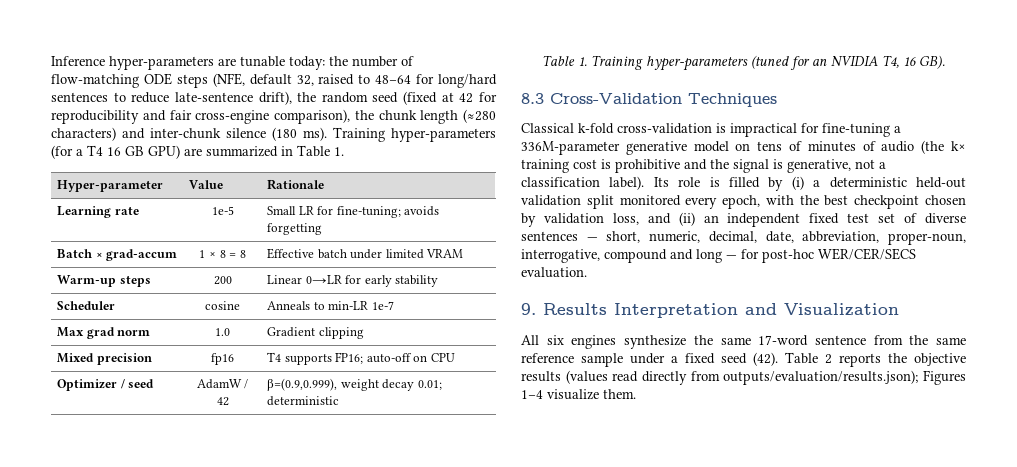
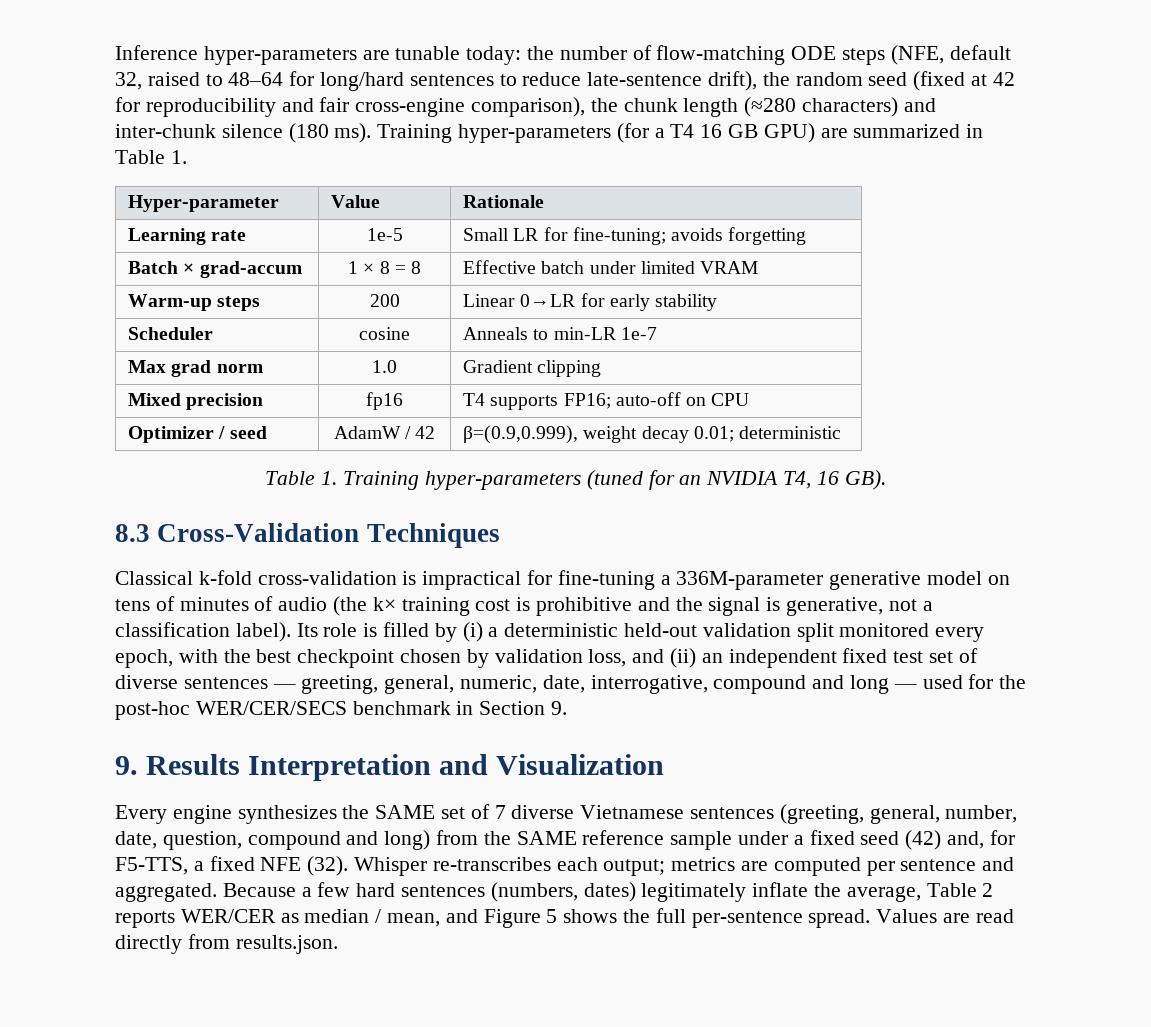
[606,231,966,245] short, numeric, decimal, date, abbreviation, proper-noun, -> [301,675,585,694] greeting, general, numeric, date,
[741,248,916,263] [521,267,587,278] for post-hoc WER/CER/SECS evaluation. -> [922,674,1027,689] [115,701,568,720] used for the post-hoc WER/CER/SECS benchmark in Section 9.
[521,335,866,349] All six engines synthesize the same 17-word sentence -> [115,804,1018,824] [115,830,431,850] Every engine synthesizes the SAME set of 7 diverse Vietnamese sentences (greeting, general, number, date, question, compound and long)
[936,337,966,345] same -> [516,831,577,845] SAME
[753,352,966,367] [521,370,966,385] [521,389,636,400] (42). Table 2 reports the objective results (values read directly from outputs/evaluation/results.json); Figures 1–4 visualize them. -> [905,830,1015,850] [115,856,1015,876] [115,882,994,902] [115,908,1014,928] [115,934,338,954] (42) and, for F5-TTS, a fixed NFE (32). Whisper re-transcribes each output; metrics are computed per sentence and aggregated. Because a few hard sentences (numbers, dates) legitimately inflate the average, Table 2 reports WER/CER as median / mean, and Figure 5 shows the full per-sentence spread. Values are read directly from results.json.

